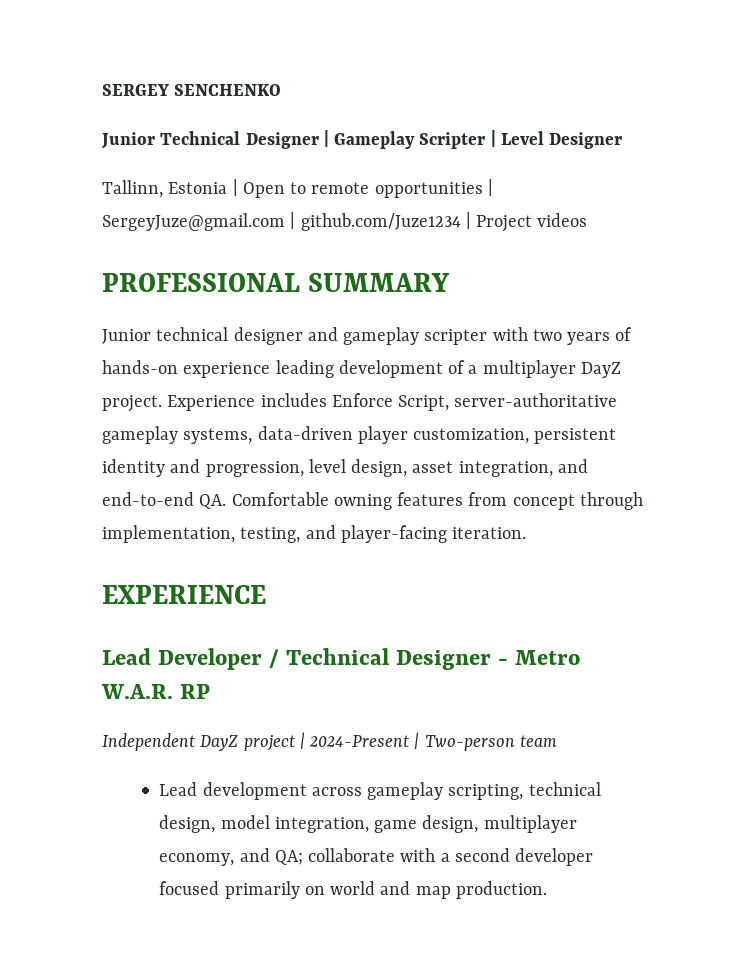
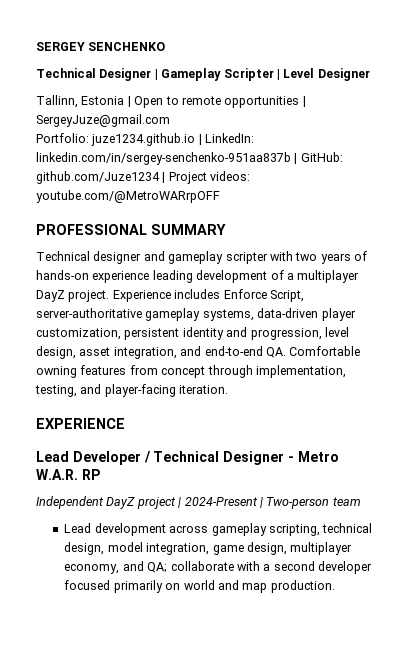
[101,132,155,149] Junior -> (166, 46) none
[290,212,296,229] | -> [36,133,255,146] [36,152,343,165] // Portfolio: juze1234.github.io | LinkedIn: linkedin.com/in/sergey-senchenko-951aa837b | GitHub:
[537,213,588,227] videos -> [210,171,251,181] [36,190,220,203] videos: youtube.com/@MetroWARrpOFF
[102,327,229,344] Junior technical -> [36,251,90,261] Technical

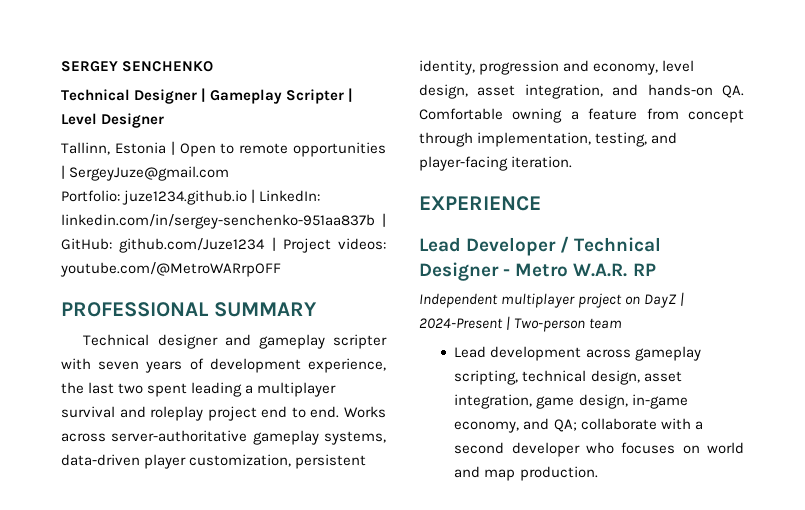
[295,252,318,261] two -> [98,361,140,370] seven
[36,270,360,283] [36,289,304,302] hands-on experience leading development of a multiplayer DayZ project. Experience includes Enforce Script, -> [209,358,386,373] [61,382,337,397] [61,406,387,421] [61,433,106,442] development experience, the last two spent leading a multiplayer survival and roleplay project end to end. Works across
[182,327,322,340] identity and progression, -> [419,60,659,75] identity, progression and economy,
[204,346,263,356] end-to-end -> [647,84,713,96] hands-on
[80,365,127,375] features -> [570,108,638,120] a feature
[106,497,176,509] DayZ project -> [501,293,678,308] multiplayer project on DayZ
[107,542,143,552] model -> [643,371,682,382] asset
[290,542,353,555] multiplayer -> [631,394,688,409] in-game
[64,580,163,593] focused primarily -> [586,442,676,454] who focuses

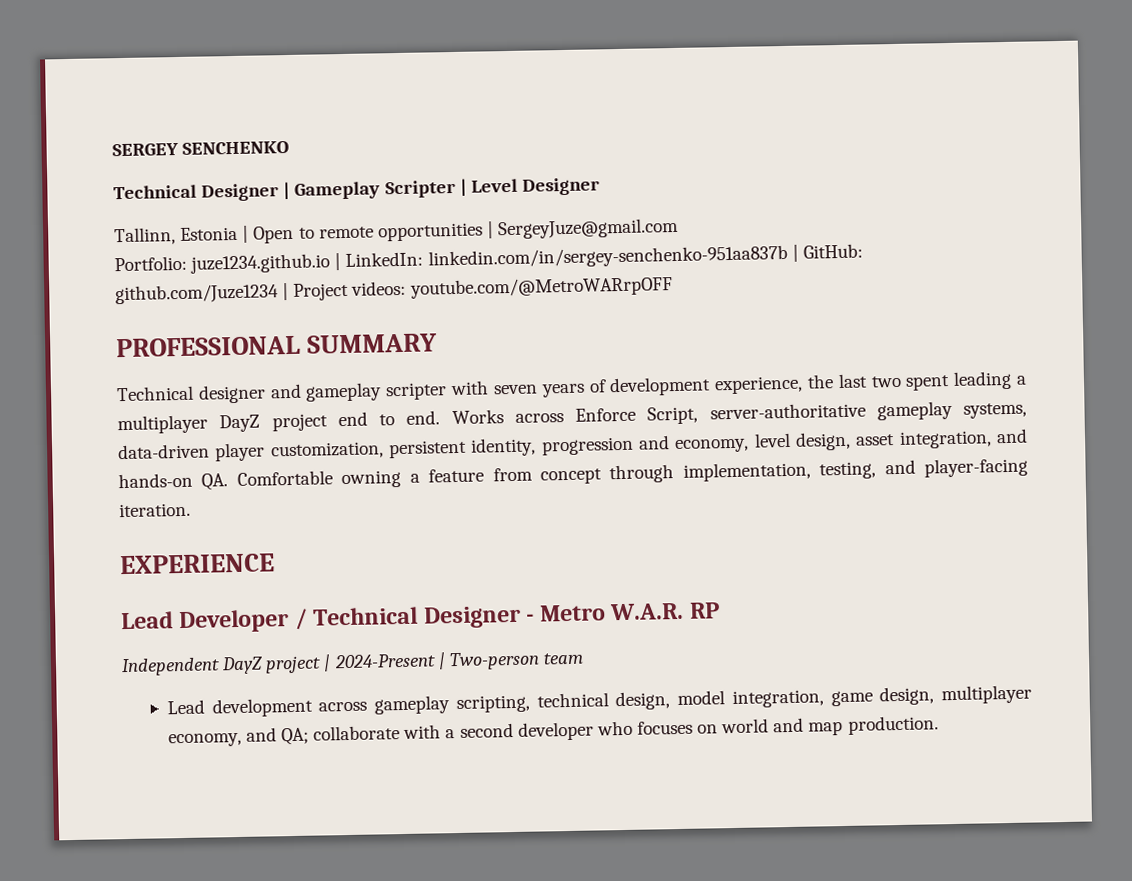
[61,406,204,421] survival and roleplay -> [219,414,261,433] DayZ
(106, 437) none -> [575,406,699,425] Enforce Script,
[501,293,678,308] multiplayer project on DayZ -> [221,655,322,675] DayZ project
[643,371,682,382] asset -> [677,690,726,706] model
[631,394,688,409] in-game -> [941,684,1033,705] multiplayer

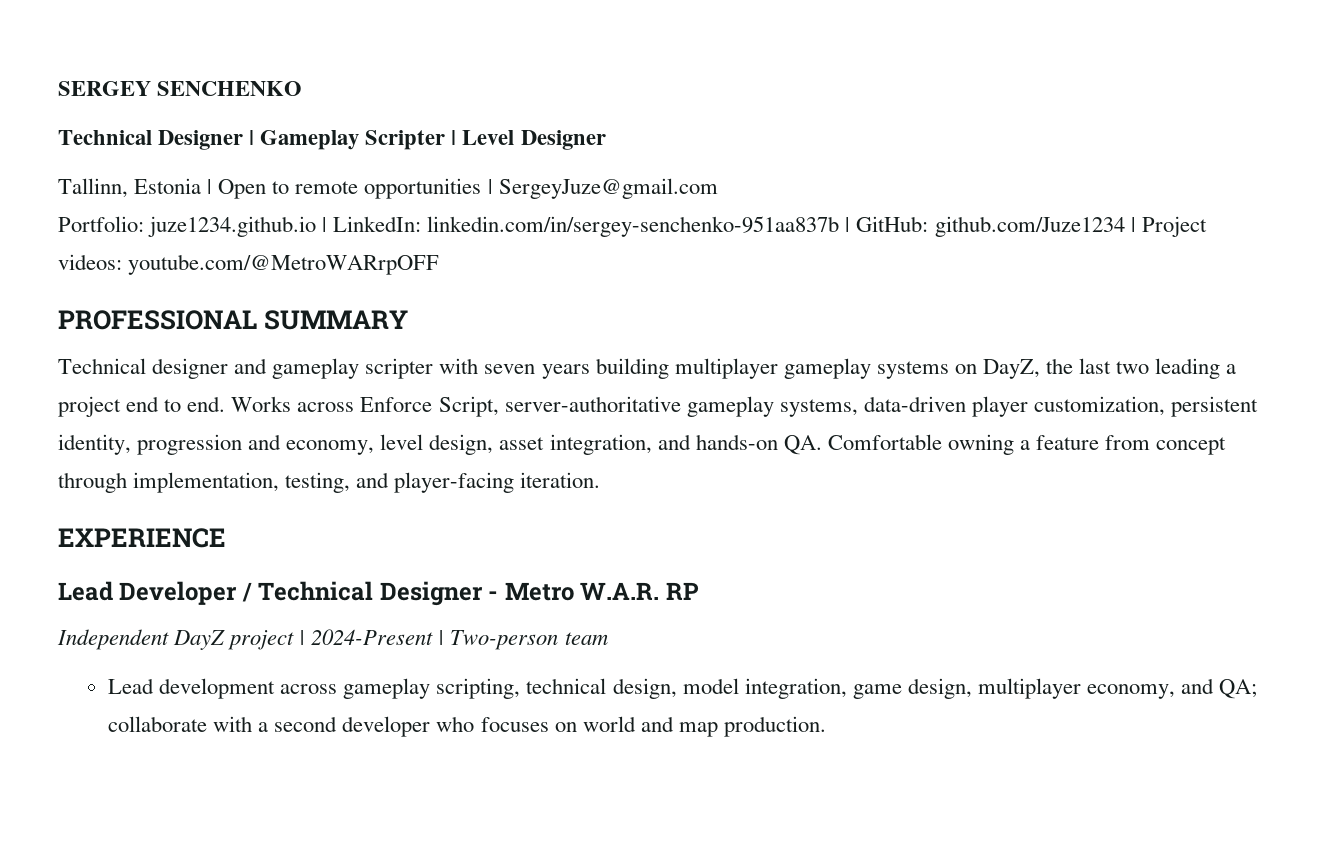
[588,375,804,397] of development experience, -> [595,358,1040,379] building multiplayer gameplay systems on DayZ,
[905,375,951,391] spent -> (1150, 367) none
[117,414,261,435] multiplayer DayZ -> (1237, 369) none

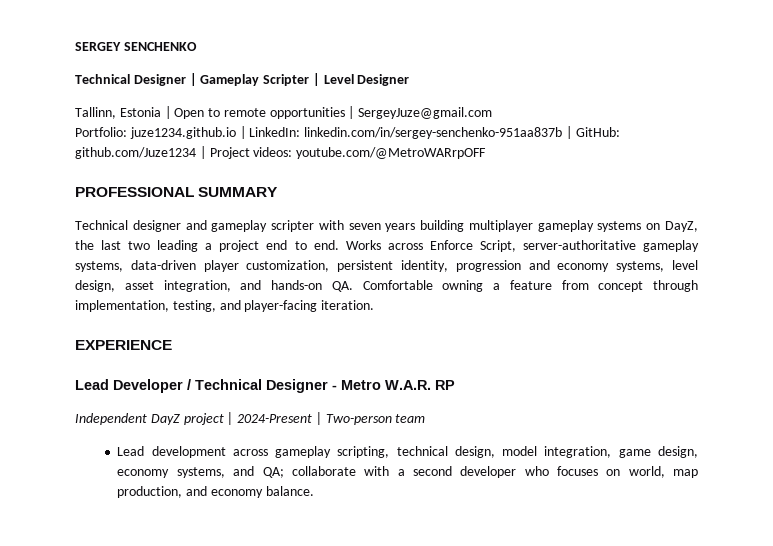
[286,440,375,455] economy, -> [557,261,665,272] economy systems,
[977,678,1175,699] multiplayer economy, -> [117,467,225,478] economy systems,
[582,716,826,737] world and map production. -> [628,466,698,478] [117,486,314,498] world, map production, and economy balance.

